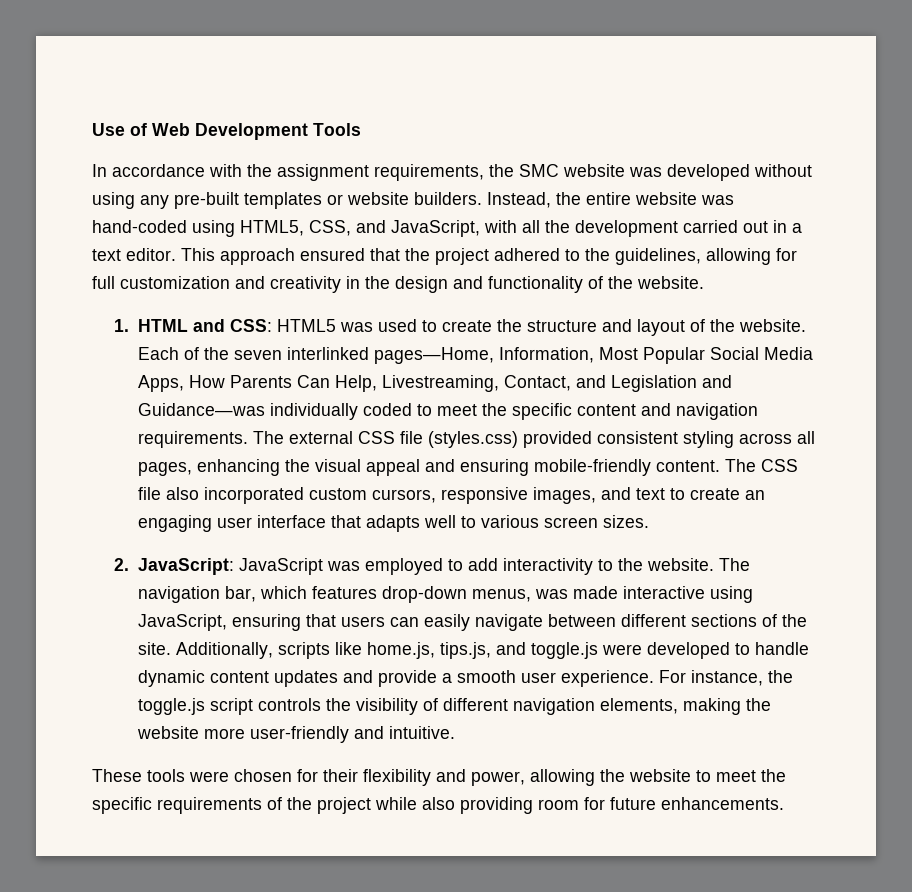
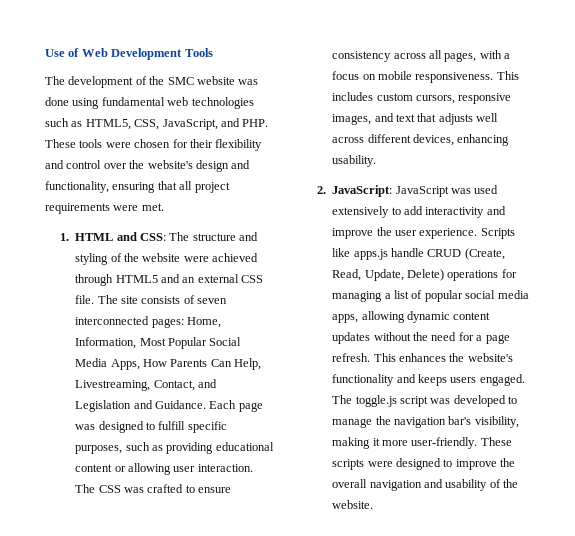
[92,164,812,181] [92,192,734,209] [92,220,802,237] [92,248,797,265] [92,276,704,293] [113,319,522,332] In accordance with the assignment requirements, the SMC website was developed without using any pre-built templates or website builders. Instead, the entire website was hand-coded using HTML5, CSS, and JavaScript, with all the development carried out in a text editor. This approach ensured that the project adhered to the guidelines, allowing for full customization and creativity in the design and functionality of the website. // 1. HTML and CSS: HTML5 was used to create the -> [45,76,259,88] [45,97,254,109] [45,118,269,130] [45,139,263,151] [45,160,251,172] [45,181,230,193] [45,203,164,214] [60,232,190,241] The development of the SMC website was done using fundamental web technologies such as HTML5, CSS, JavaScript, and PHP. These tools were chosen for their flexibility and control over the website's design and functionality, ensuring that all project requirements were met. // 1. HTML and CSS: The
[636,319,806,336] [137,347,494,364] layout of the website. Each of the seven interlinked pages—Home, -> [75,253,259,265] [75,274,264,286] [75,295,228,304] [75,316,222,328] styling of the website were achieved through HTML5 and an external CSS file. The site consists of seven interconnected pages: Home,
[137,403,758,420] [137,431,815,448] [137,459,798,476] [137,487,304,504] Guidance—was individually coded to meet the specific content and navigation requirements. The external CSS file (styles.css) provided consistent styling across all pages, enhancing the visual appeal and ensuring mobile-friendly content. The CSS file also incorporated -> [155,400,263,412] [75,421,227,433] [75,442,274,454] [75,463,253,475] [75,484,232,493] [332,50,511,62] [332,71,519,83] [332,92,374,101] Guidance. Each page was designed to fulfill specific purposes, such as providing educational content or allowing user interaction. The CSS was crafted to ensure consistency across all pages, with a focus on mobile responsiveness. This includes
[669,488,765,500] [137,515,649,532] to create an engaging user interface that adapts well to various screen sizes. -> [417,113,499,125] [332,134,510,146] [332,155,377,167] that adjusts well across different devices, enhancing usability.
[364,558,443,575] employed -> [474,185,499,194] [332,206,390,218] used extensively
[597,558,750,571] [137,586,753,603] [137,614,807,631] [137,642,809,659] [137,670,793,687] [137,698,771,715] [136,726,455,743] [92,769,786,786] [92,797,784,814] to the website. The navigation bar, which features drop-down menus, was made interactive using JavaScript, ensuring that users can easily navigate between different sections of the site. Additionally, scripts like home.js, tips.js, and toggle.js were developed to handle dynamic content updates and provide a smooth user experience. For instance, the toggle.js script controls the visibility of different navigation elements, making the website more user-friendly and intuitive. // These tools were chosen for their flexibility and power, allowing the website to meet the specific requirements of the project while also providing room for future enhancements. -> [486,206,506,215] [332,227,515,239] [332,248,505,260] [332,269,517,281] [332,290,529,302] [332,311,491,323] [332,332,510,344] [332,353,513,362] [332,374,525,386] [332,395,518,407] [332,416,519,428] [332,437,512,449] [332,458,516,470] [332,479,519,491] [332,500,374,509] and improve the user experience. Scripts like apps.js handle CRUD (Create, Read, Update, Delete) operations for managing a list of popular social media apps, allowing dynamic content updates without the need for a page refresh. This enhances the website's functionality and keeps users engaged. The toggle.js script was developed to manage the navigation bar's visibility, making it more user-friendly. These scripts were designed to improve the overall navigation and usability of the website.

